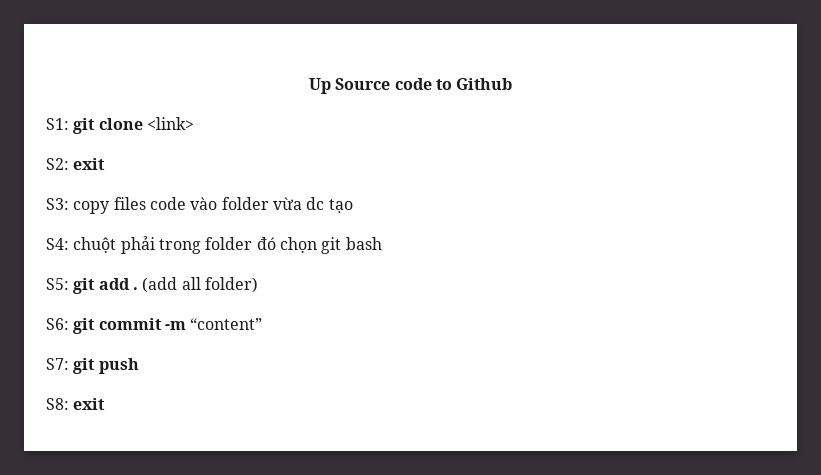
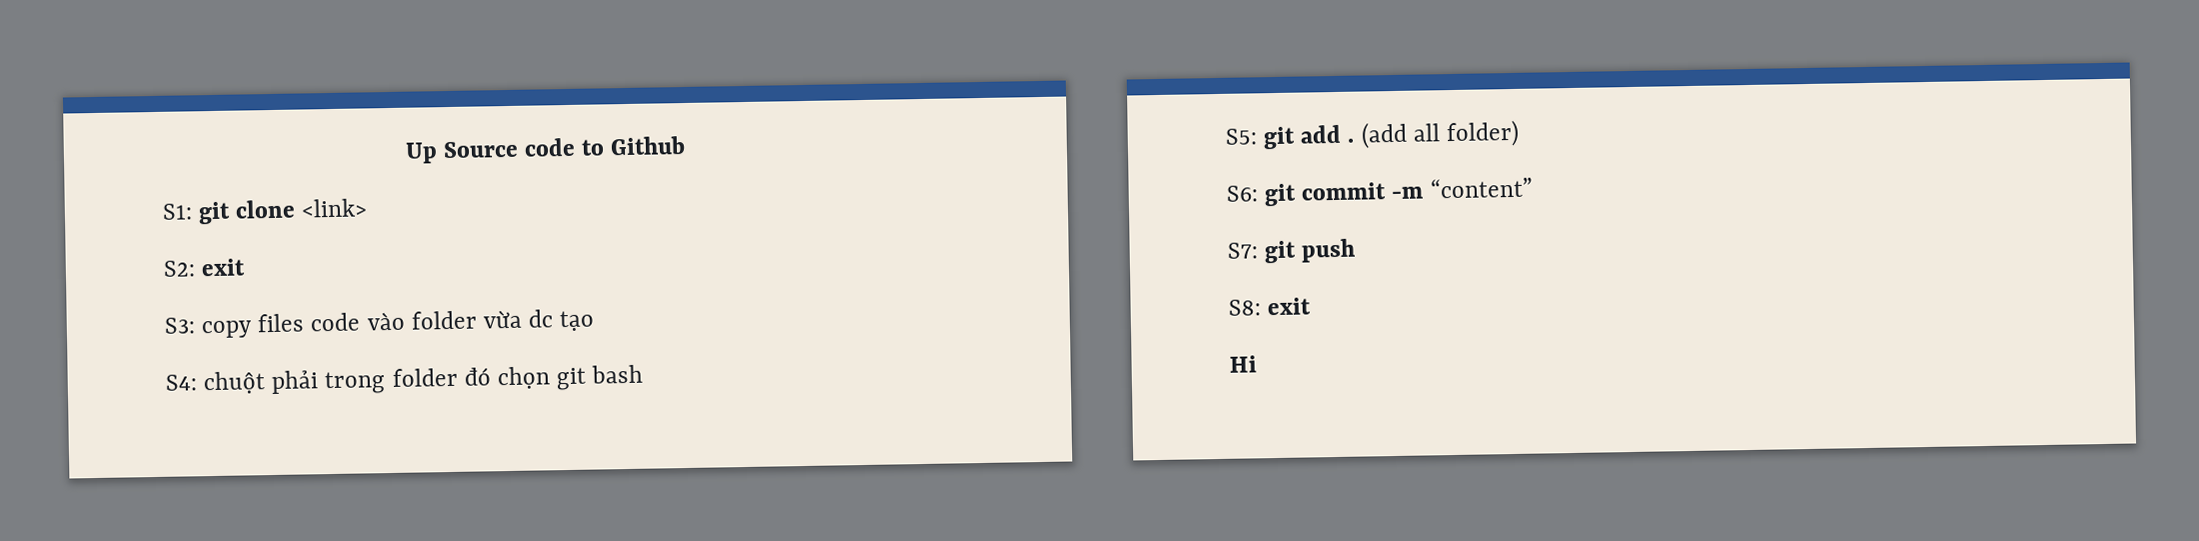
(106, 404) none -> [1229,355,1257,373] // Hi

